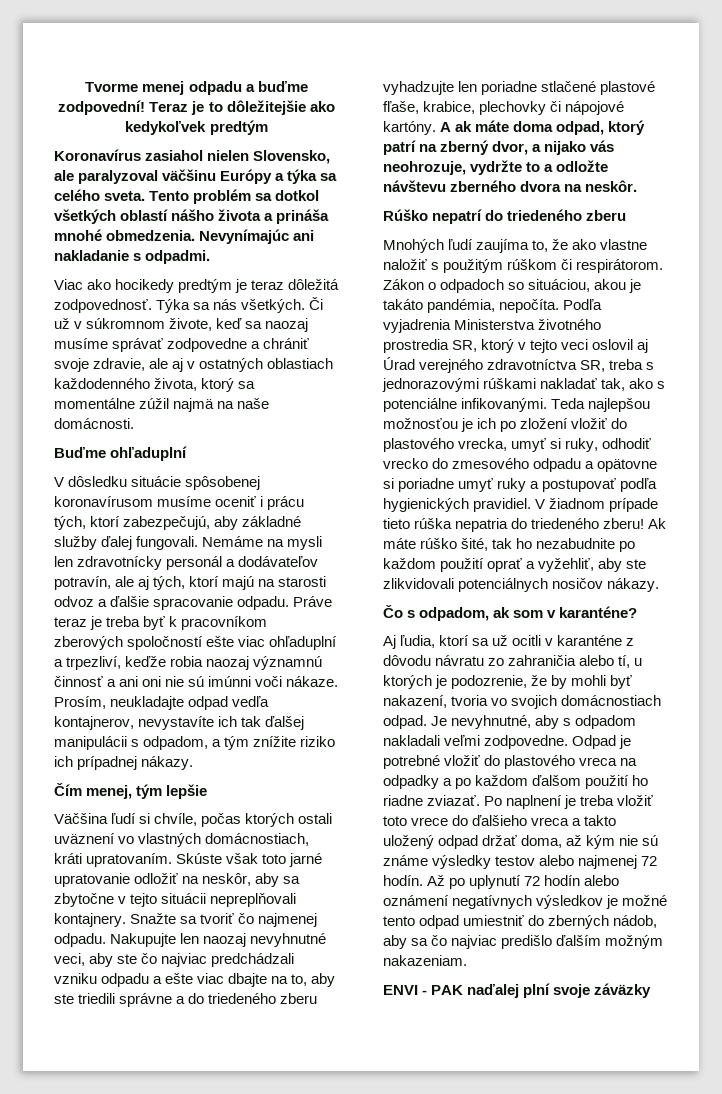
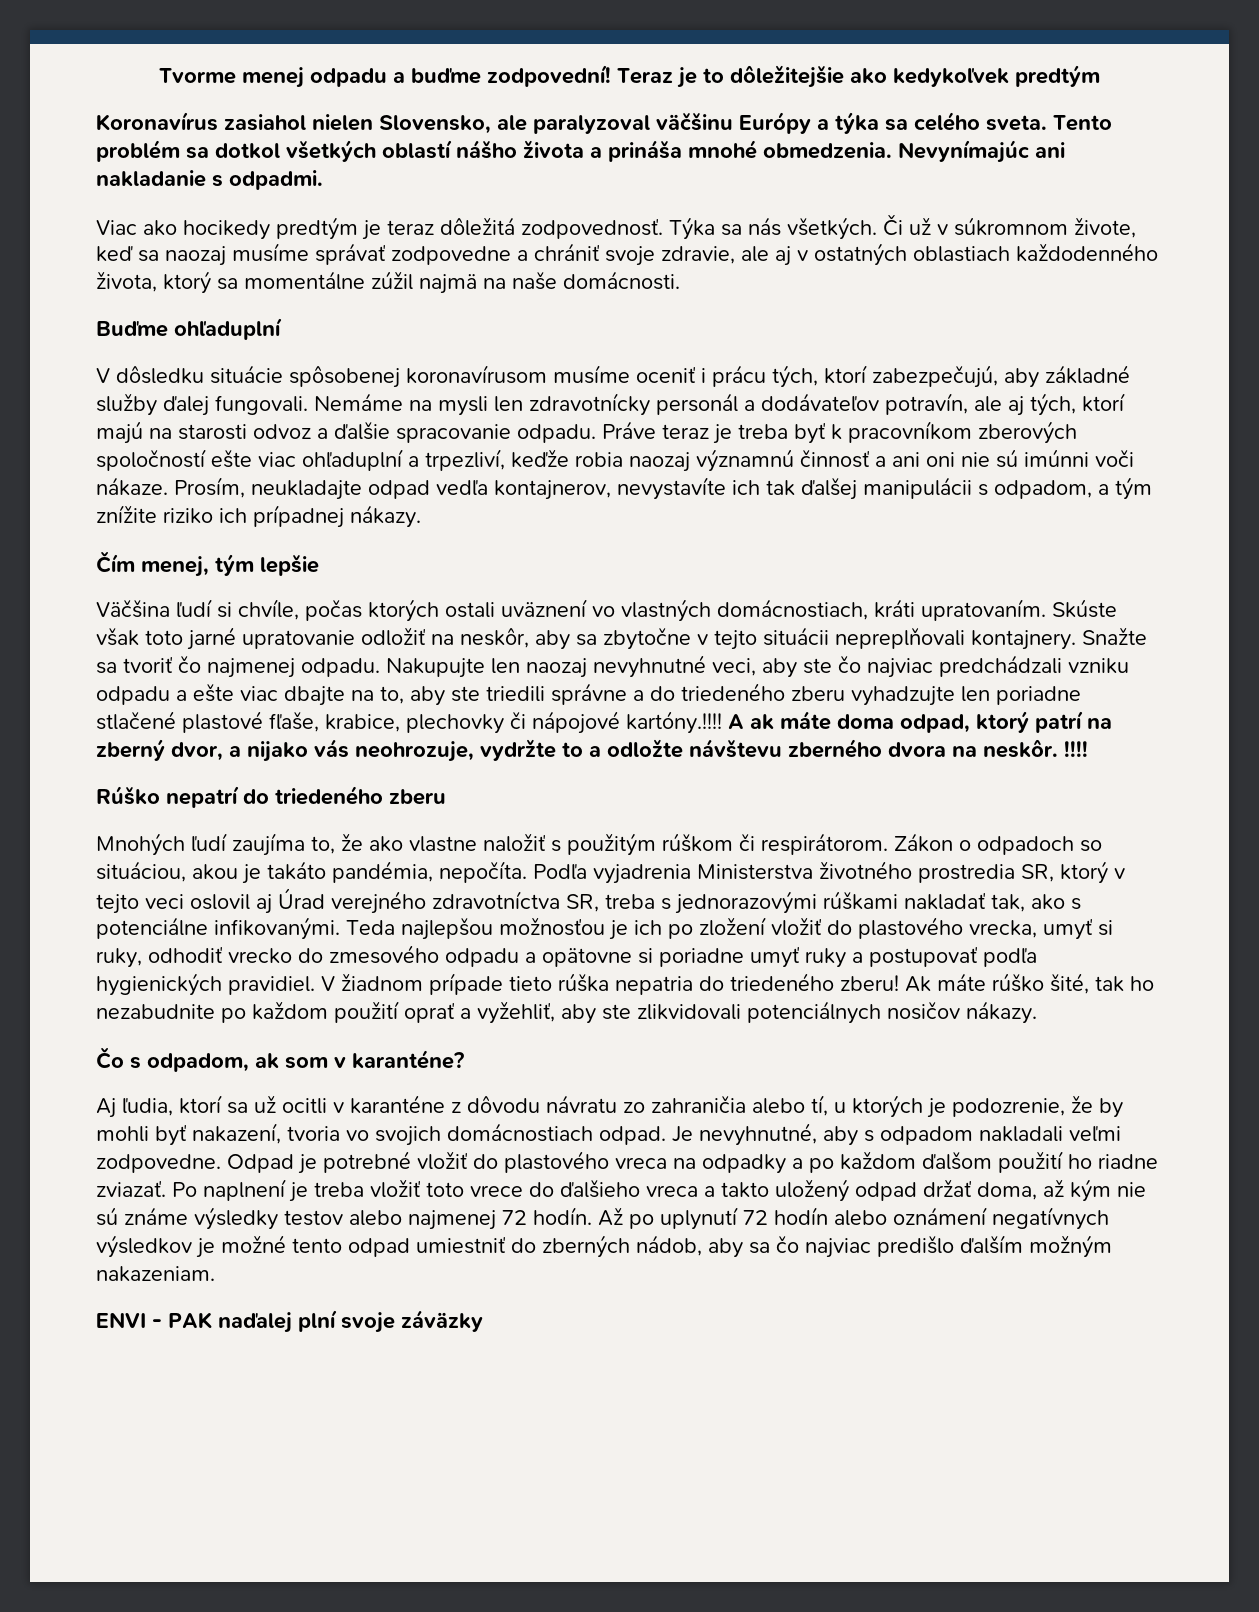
[383,121,436,135] kartóny. -> [626,711,722,734] kartóny.!!!!
(638, 186) none -> [1064,741,1088,757] !!!!

